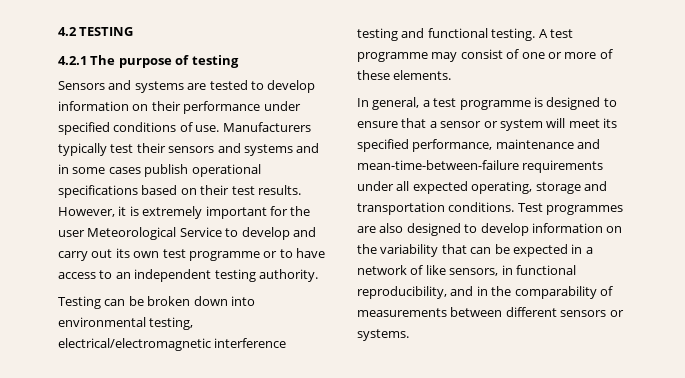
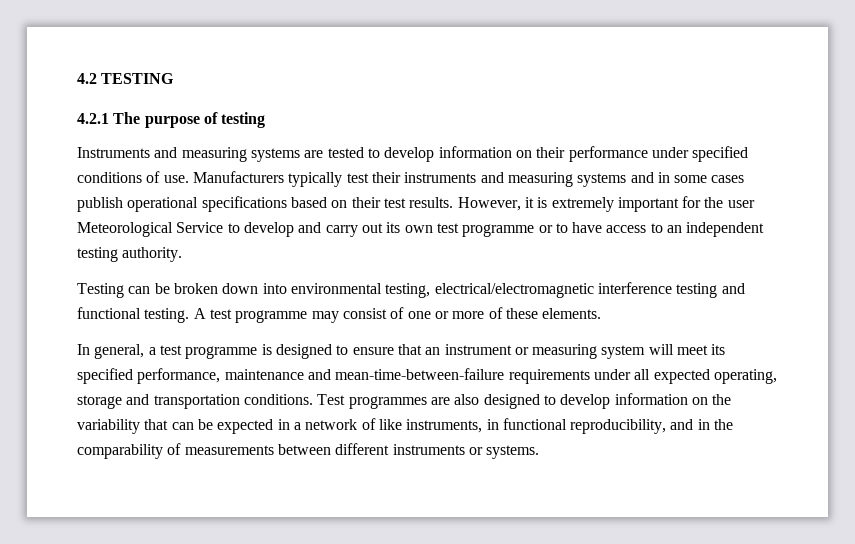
[58,80,132,90] Sensors and -> [77,147,247,162] Instruments and measuring
[168,143,241,153] sensors and -> [404,172,573,187] instruments and measuring
[429,121,498,128] a sensor or -> [425,344,598,359] an instrument or measuring
[449,268,499,276] sensors, -> [406,419,483,433] instruments,
[560,310,607,317] sensors -> [392,444,465,455] instruments

